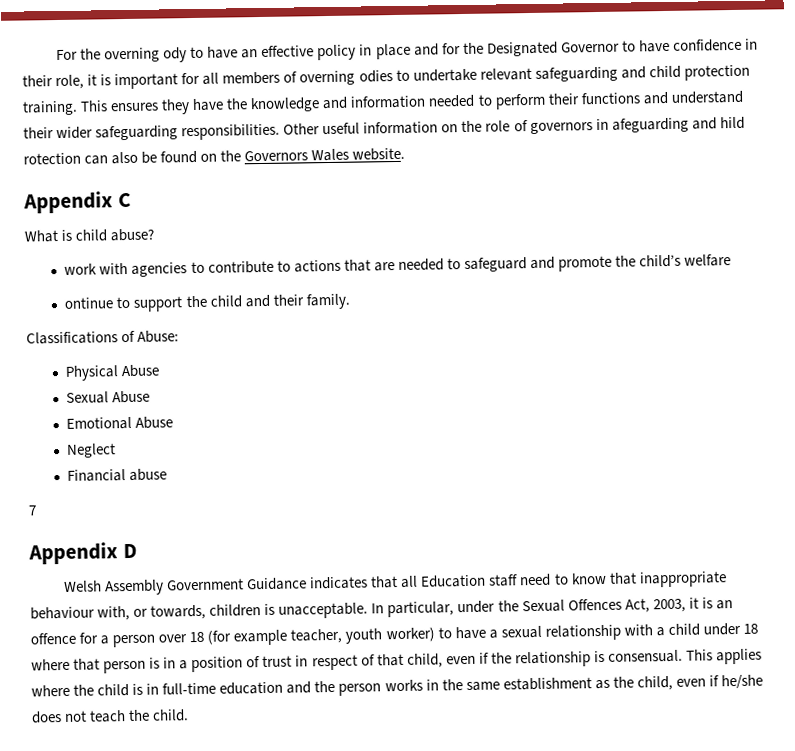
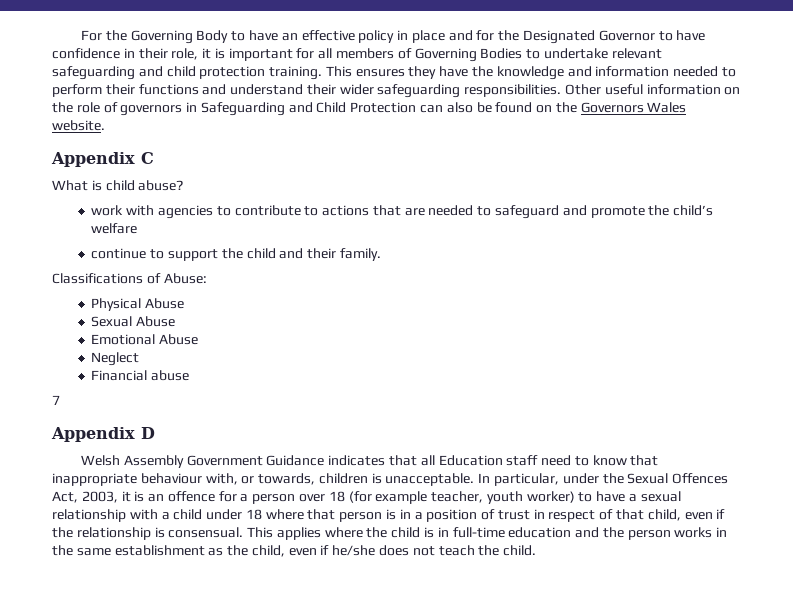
[104,47,188,63] overning ody -> [130,30,229,44] Governing Body
[299,70,393,86] overning odies -> [414,48,523,62] Governing Bodies
[611,116,745,133] [23,152,81,165] afeguarding and hild rotection -> [200,102,417,116] Safeguarding and Child Protection
[64,297,114,309] ontinue -> [91,248,147,259] continue

